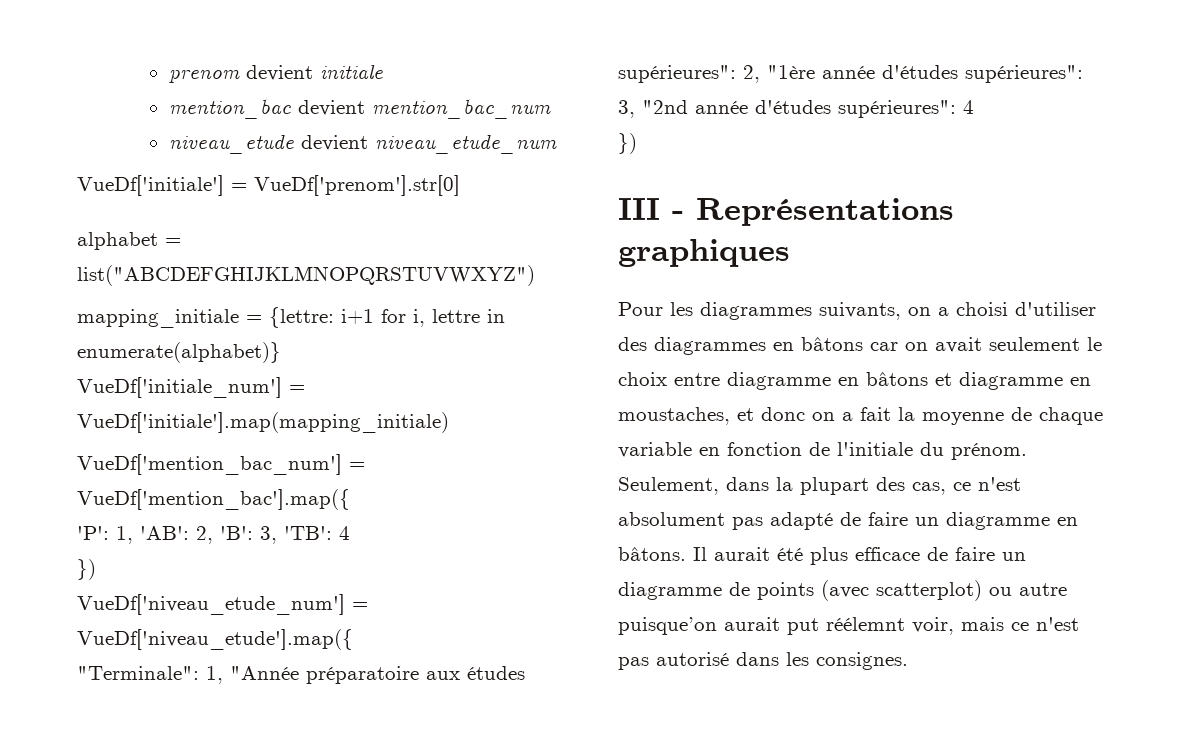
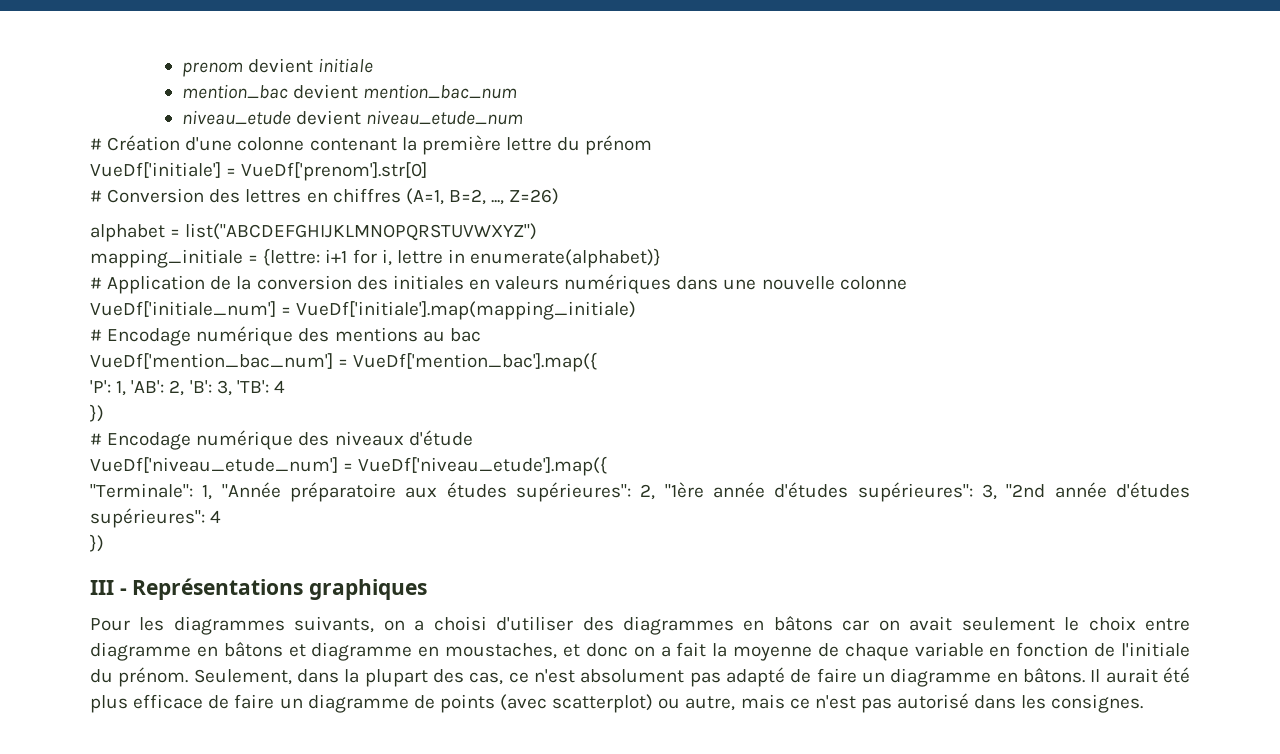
[77,175,460,196] VueDf['initiale'] = VueDf['prenom'].str[0] -> [90,135,653,155] [90,162,428,181] [90,188,560,205] # Création d'une colonne contenant la première lettre du prénom // VueDf['initiale'] = VueDf['prenom'].str[0] // # Conversion des lettres en chiffres (A=1, B=2, ..., Z=26)
[77,377,305,398] [77,412,449,433] VueDf['initiale_num'] = VueDf['initiale'].map(mapping_initiale) -> [90,274,907,294] [90,301,637,320] [90,326,481,346] # Application de la conversion des initiales en valeurs numériques dans une nouvelle colonne // VueDf['initiale_num'] = VueDf['initiale'].map(mapping_initiale) // # Encodage numérique des mentions au bac
(96, 569) none -> [90,430,473,450] // # Encodage numérique des niveaux d'étude
[1019,583,1067,596] [618,617,954,635] autre puisque’on aurait put réélemnt voir, -> [685,696,736,711] autre,

